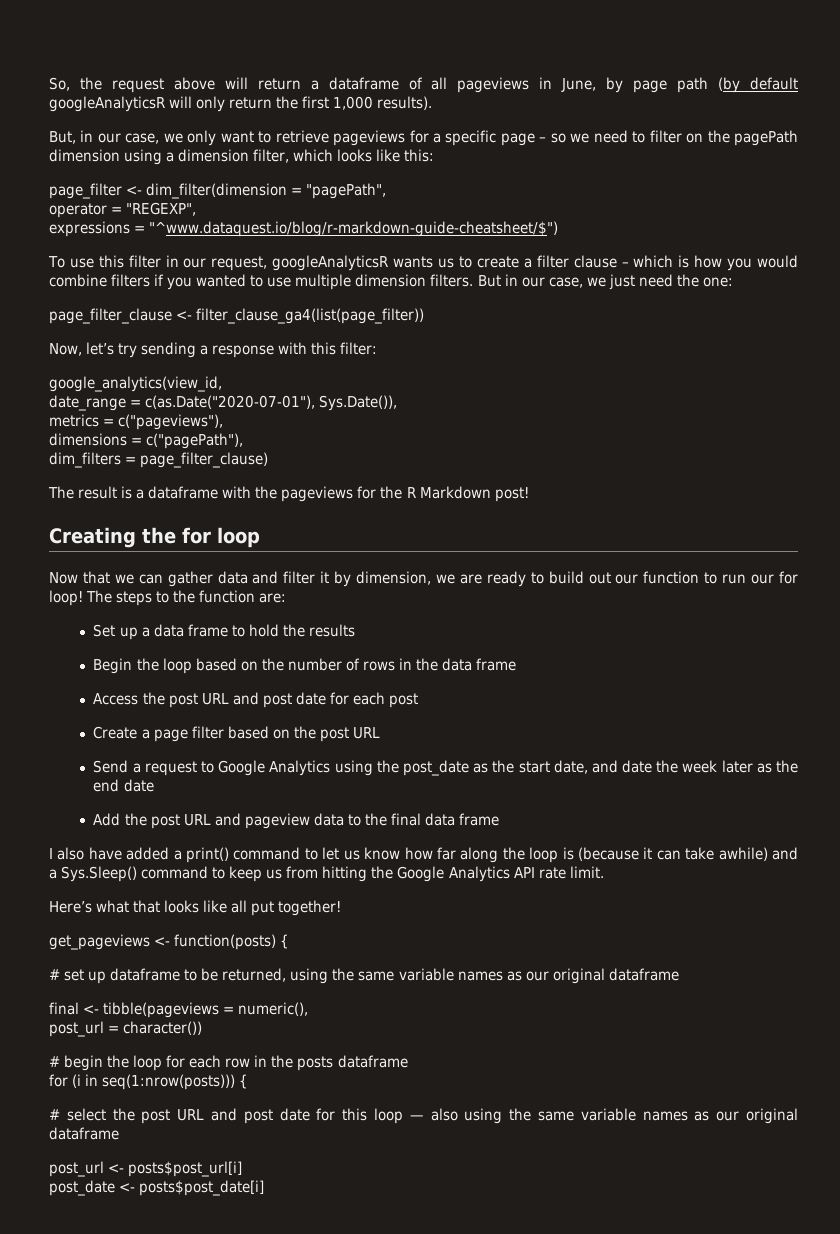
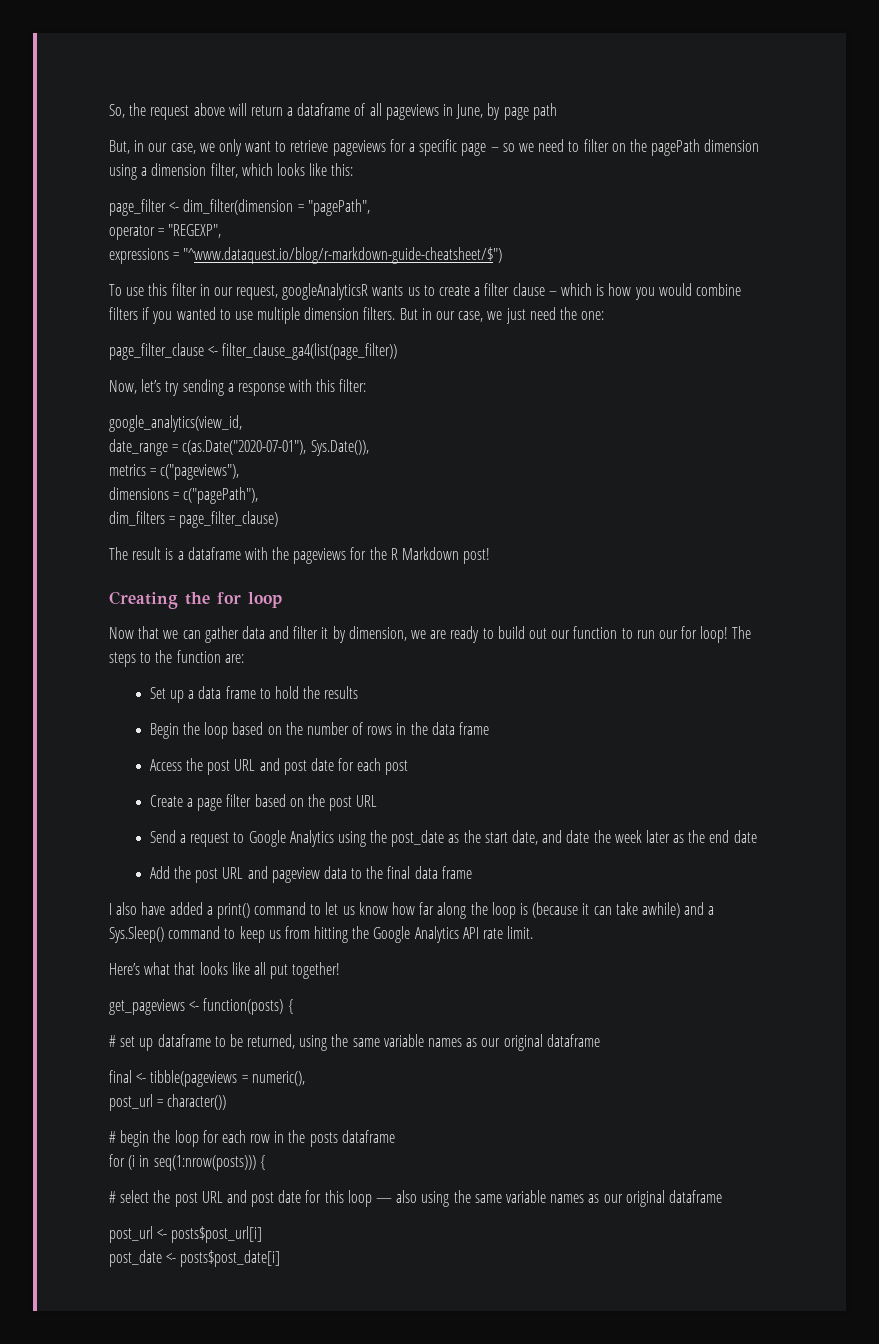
[718,77,799,93] [49,96,433,112] (by default googleAnalyticsR will only return the first 1,000 results). -> (557, 111) none

